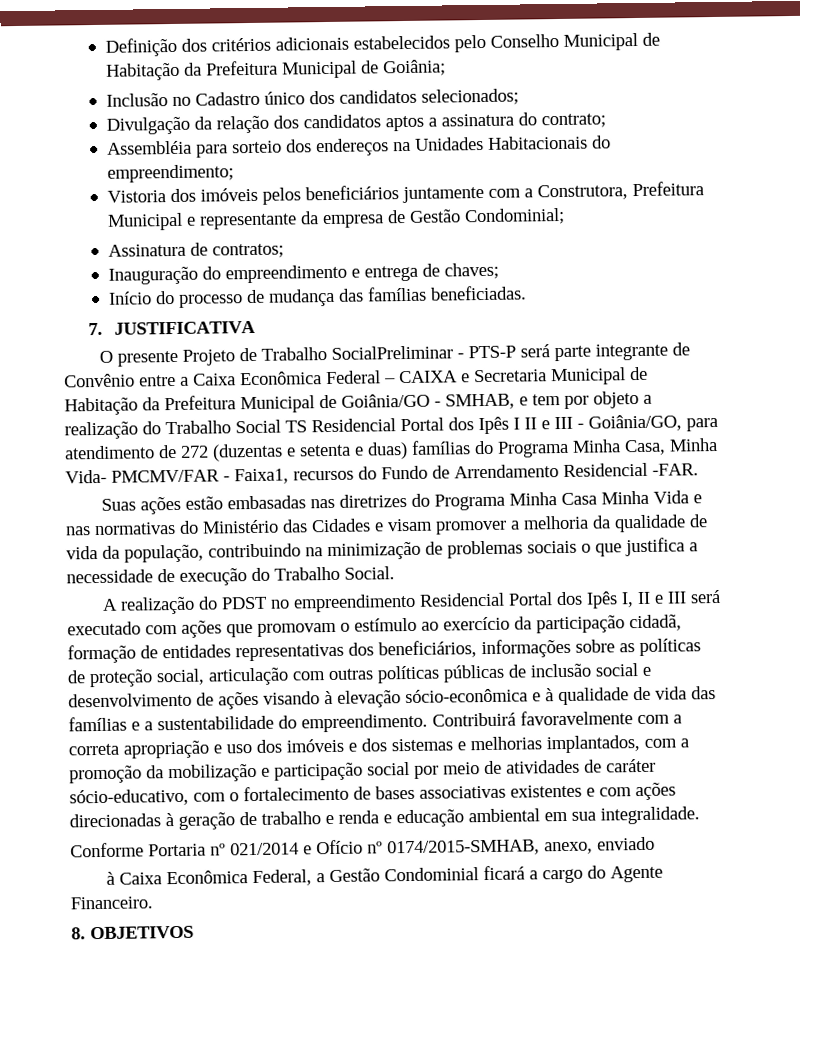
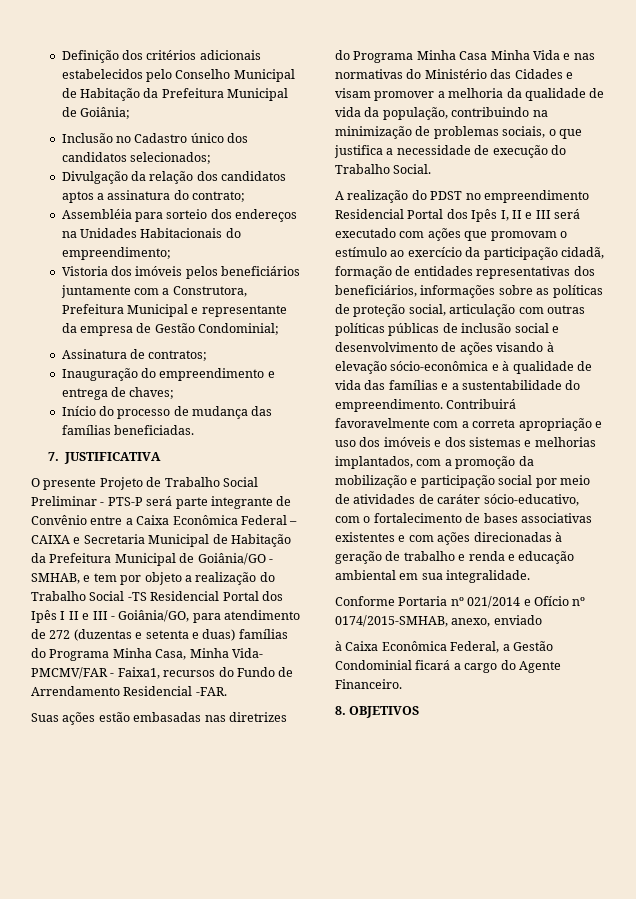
[330,345,453,360] SocialPreliminar -> [222,477,258,487] [31,496,97,506] Social Preliminar
[285,420,307,433] TS -> [127,592,147,601] -TS
[527,540,577,554] sociais -> [502,126,546,138] sociais,

